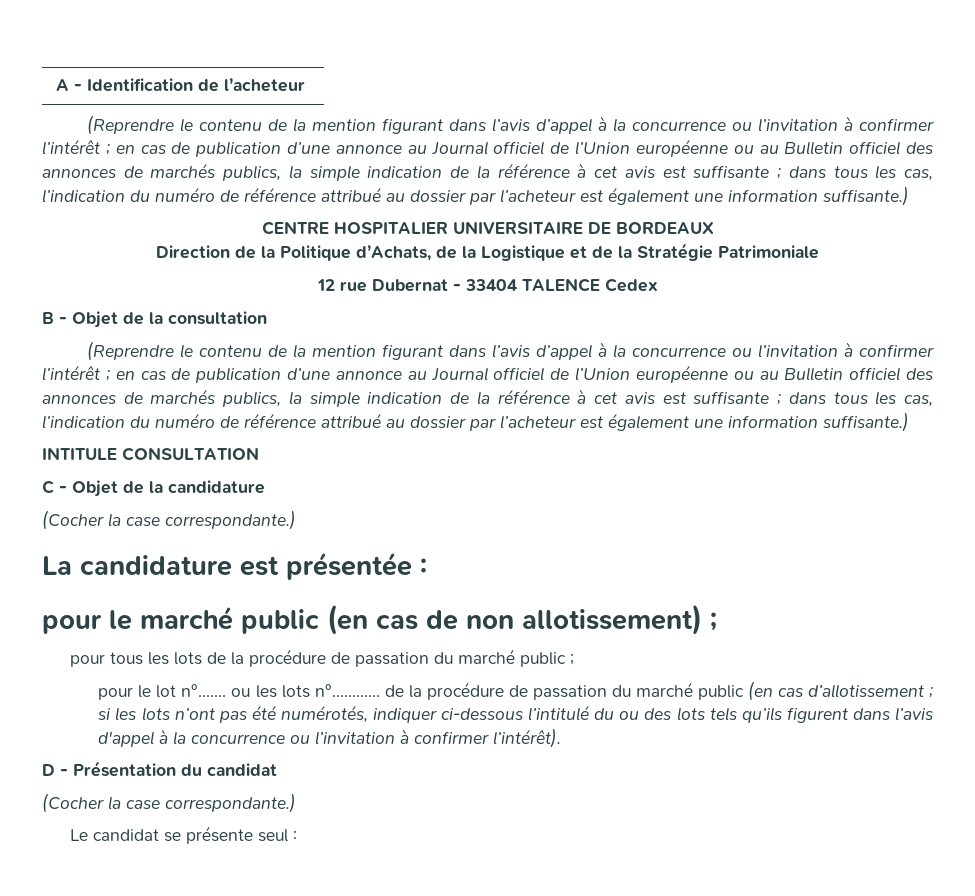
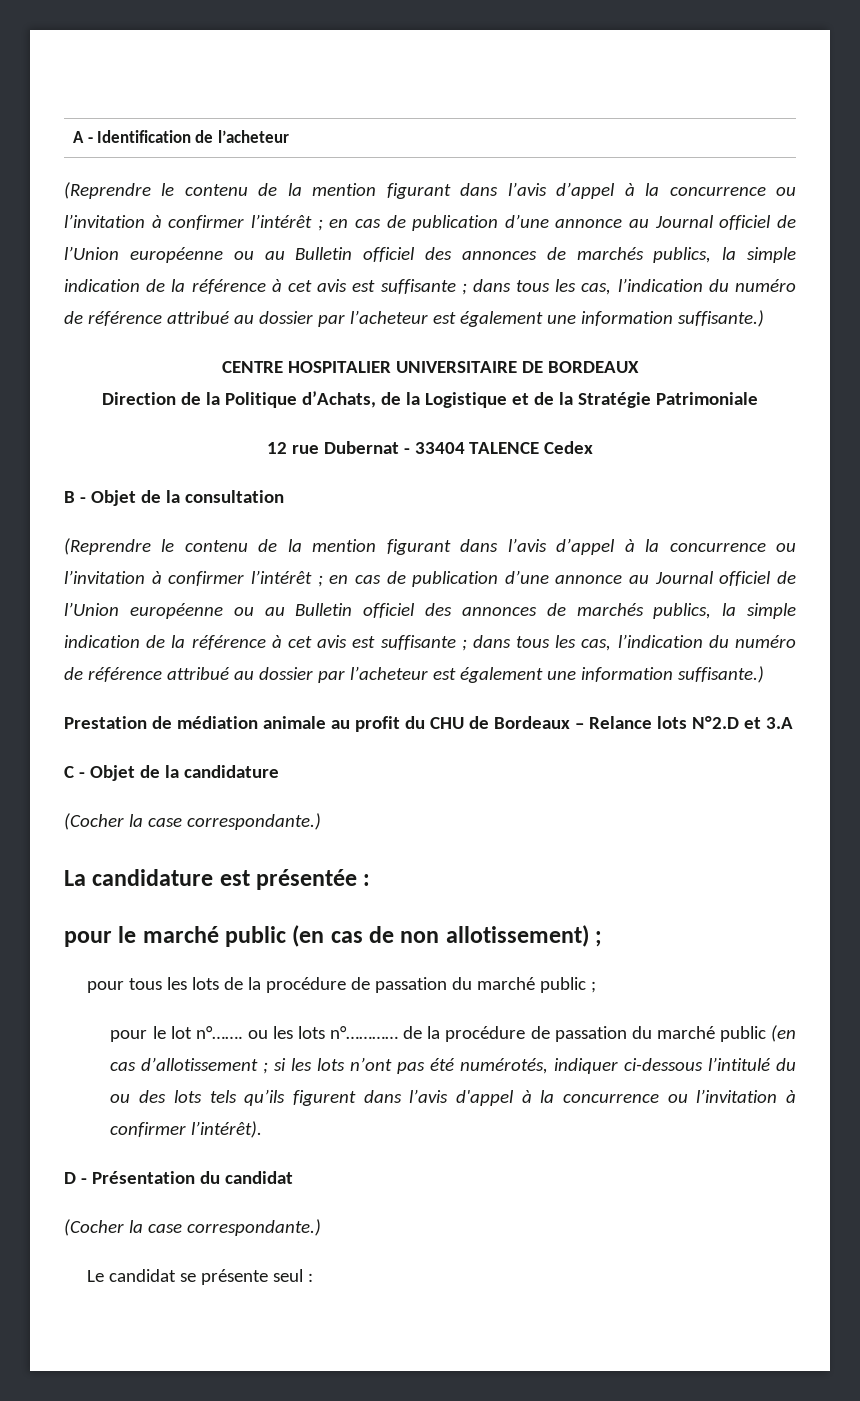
[42,447,259,461] INTITULE CONSULTATION -> [64,716,793,732] Prestation de médiation animale au profit du CHU de Bordeaux – Relance lots N°2.D et 3.A

